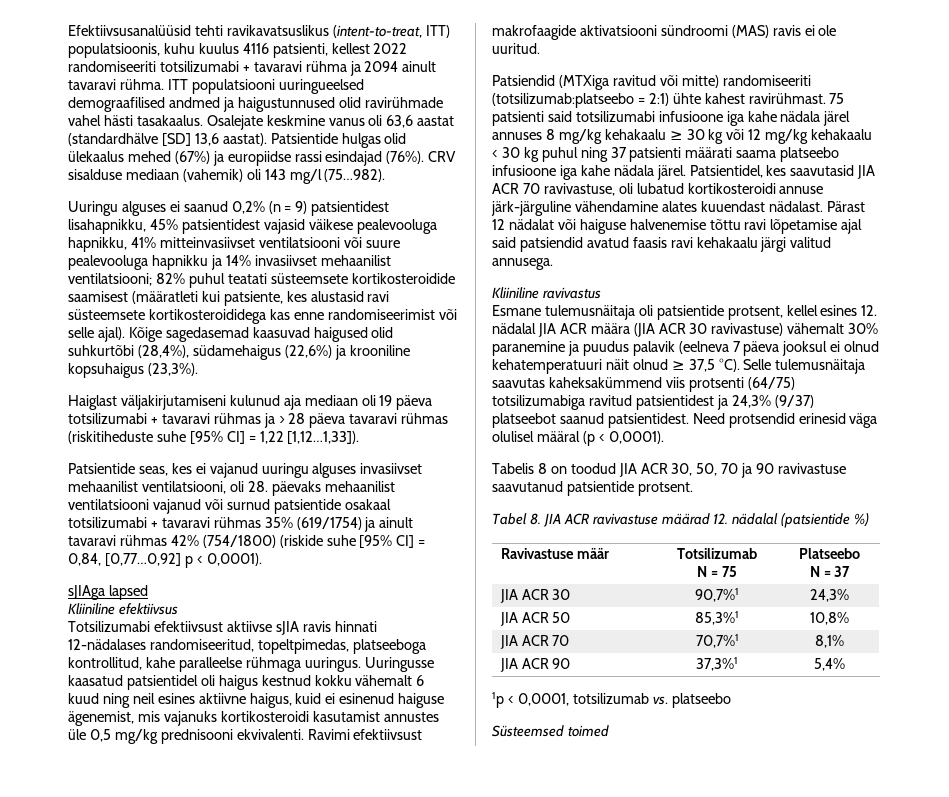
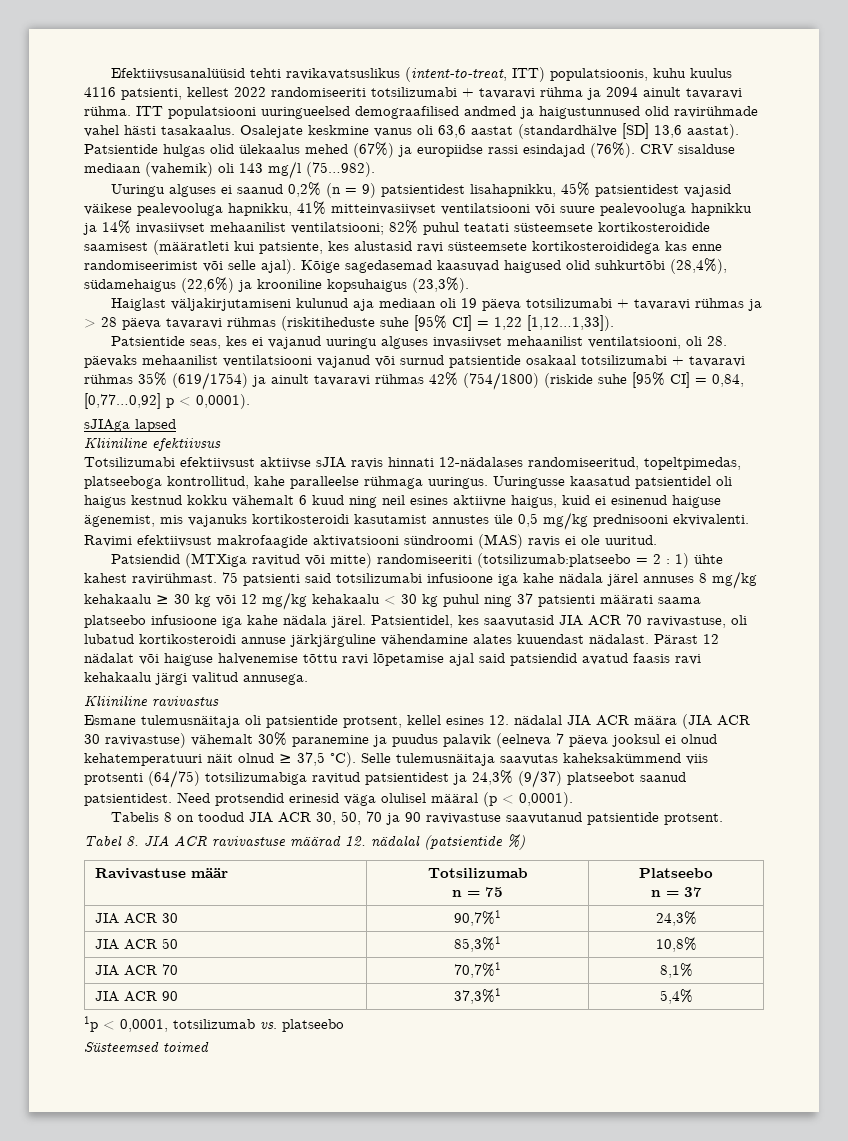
[648,93,669,106] 2:1) -> [652,553,689,568] 2 : 1)
[491,201,571,216] järk-järguline -> [290,634,376,647] järkjärguline
[697,566,708,577] N -> [452,890,462,897] n
[809,566,820,577] N -> [650,890,661,897] n

